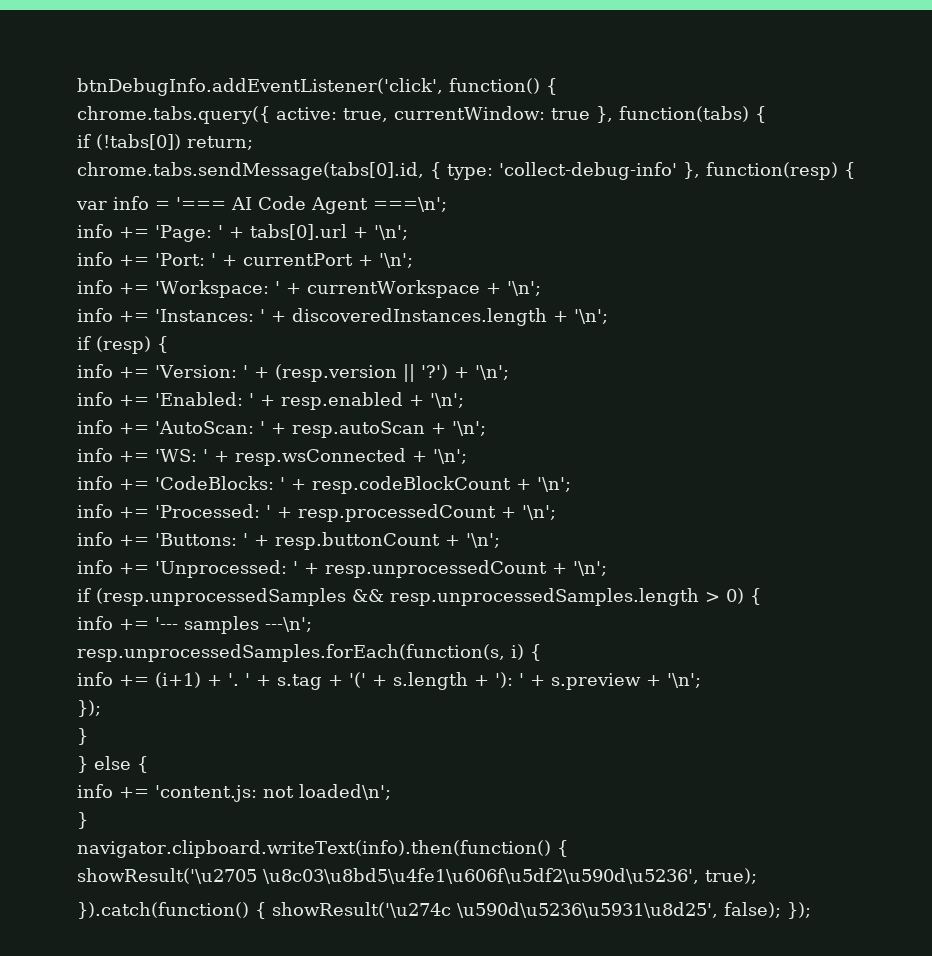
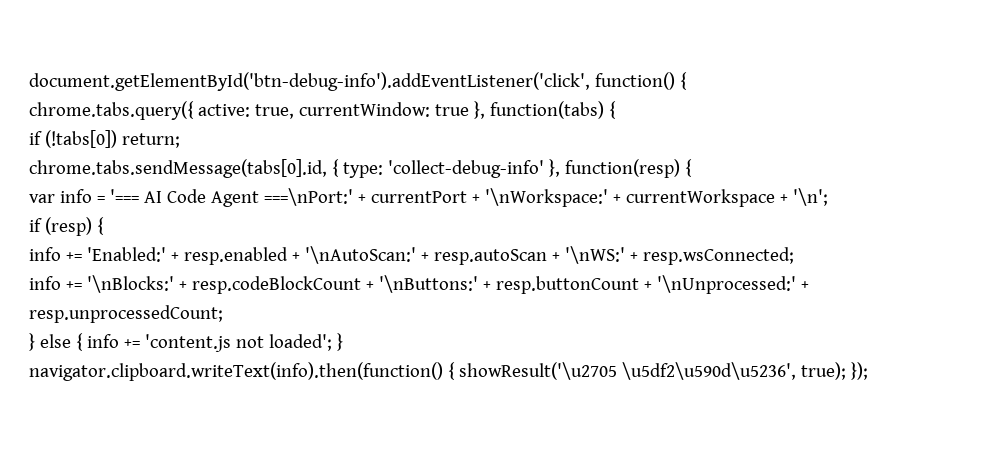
[77,78,443,96] btnDebugInfo.addEventListener('click', -> [29,72,590,91] document.getElementById('btn-debug-info').addEventListener('click',
[373,197,447,212] [77,224,408,242] [77,252,413,268] [77,280,541,298] [77,308,547,326] ===\n'; // info += 'Page: ' + tabs[0].url + '\n'; // info += 'Port: ' + currentPort + '\n'; // info += 'Workspace: ' + currentWorkspace + '\n'; // info += 'Instances: ' + discoveredInstances.length -> [263,188,775,207] ===\nPort:' + currentPort + '\nWorkspace:' + currentWorkspace
[155,364,509,382] [77,392,464,410] [77,420,486,438] [77,448,467,466] [77,476,571,494] [77,504,556,522] [77,532,500,550] [77,560,607,578] [77,588,761,606] [77,616,312,634] [77,644,541,662] [77,672,701,690] [77,700,101,717] [77,728,88,745] 'Version: ' + (resp.version || '?') + '\n'; // info += 'Enabled: ' + resp.enabled + '\n'; // info += 'AutoScan: ' + resp.autoScan + '\n'; // info += 'WS: ' + resp.wsConnected + '\n'; // info += 'CodeBlocks: ' + resp.codeBlockCount + '\n'; // info += 'Processed: ' + resp.processedCount + '\n'; // info += 'Buttons: ' + resp.buttonCount + '\n'; // info += 'Unprocessed: ' + resp.unprocessedCount + '\n'; // if (resp.unprocessedSamples && resp.unprocessedSamples.length > 0) { // info += '--- samples ---\n'; // resp.unprocessedSamples.forEach(function(s, i) { // info += (i+1) + '. ' + s.tag + '(' + s.length + '): ' + s.preview + '\n'; // }); // } -> [86,246,794,265] [29,275,809,294] [29,305,223,323] 'Enabled:' + resp.enabled + '\nAutoScan:' + resp.autoScan + '\nWS:' + resp.wsConnected; // info += '\nBlocks:' + resp.codeBlockCount + '\nButtons:' + resp.buttonCount + '\nUnprocessed:' + resp.unprocessedCount;
[77,784,391,802] // info += 'content.js: not loaded\n'; // -> [86,334,332,352] info += 'content.js not loaded';
[77,868,699,884] // showResult('\u2705 \u8c03\u8bd5\u4fe1\u606f\u5df2\u590d\u5236', -> [458,362,796,380] showResult('\u2705 \u5df2\u590d\u5236',
[77,902,781,919] // }).catch(function() { showResult('\u274c \u590d\u5236\u5931\u8d25', false); -> (846, 371) none

